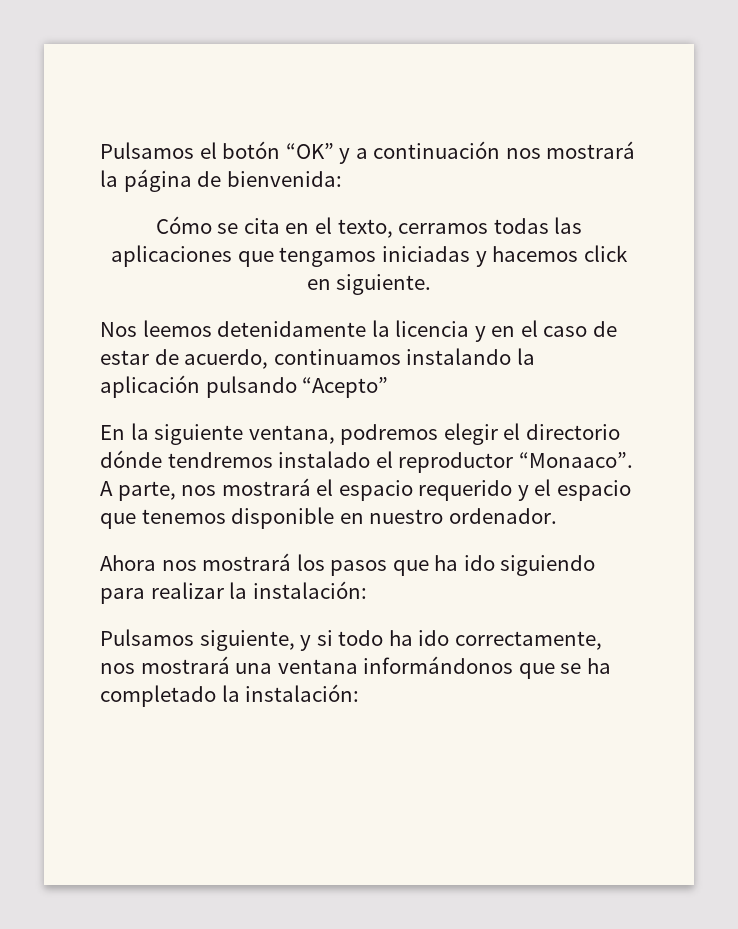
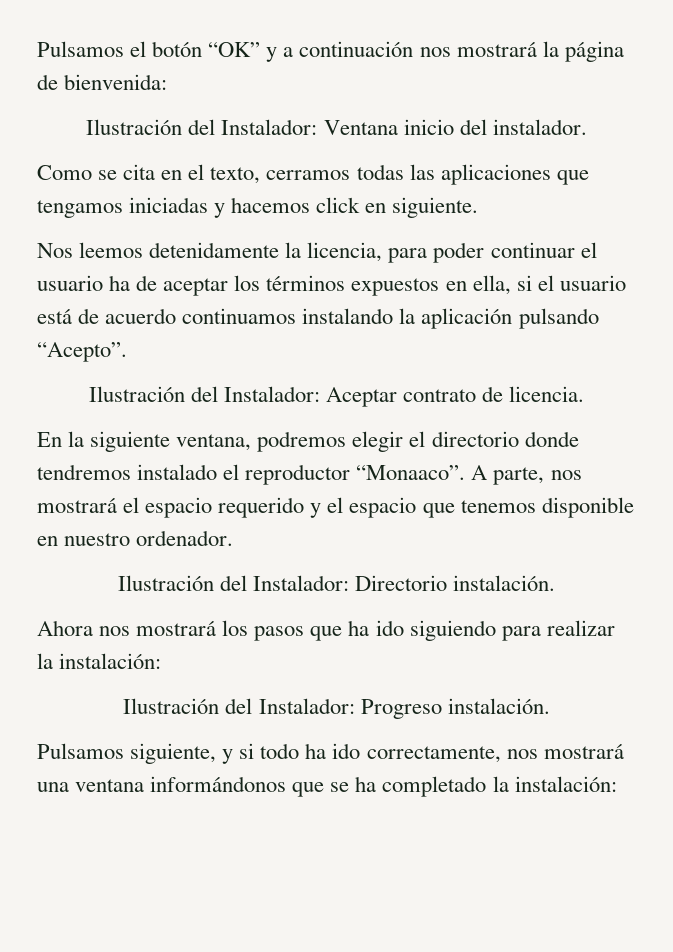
[155,216,212,234] Cómo -> [86,119,587,135] [37,165,92,180] Ilustración del Instalador: Ventana inicio del instalador. // Como
[395,320,617,342] [100,349,269,369] licencia y en el caso de estar de acuerdo, -> [307,242,597,263] [37,275,626,296] [37,308,177,324] licencia, para poder continuar el usuario ha de aceptar los términos expuestos en ella, si el usuario está de acuerdo
[302,377,389,398] “Acepto” -> [37,342,127,362] [88,386,585,407] “Acepto”. // Ilustración del Instalador: Aceptar contrato de licencia.
[100,450,162,468] dónde -> [524,431,579,447] donde
(557, 516) none -> [117,575,556,591] // Ilustración del Instalador: Directorio instalación.
(367, 590) none -> [123,698,550,719] // Ilustración del Instalador: Progreso instalación.

